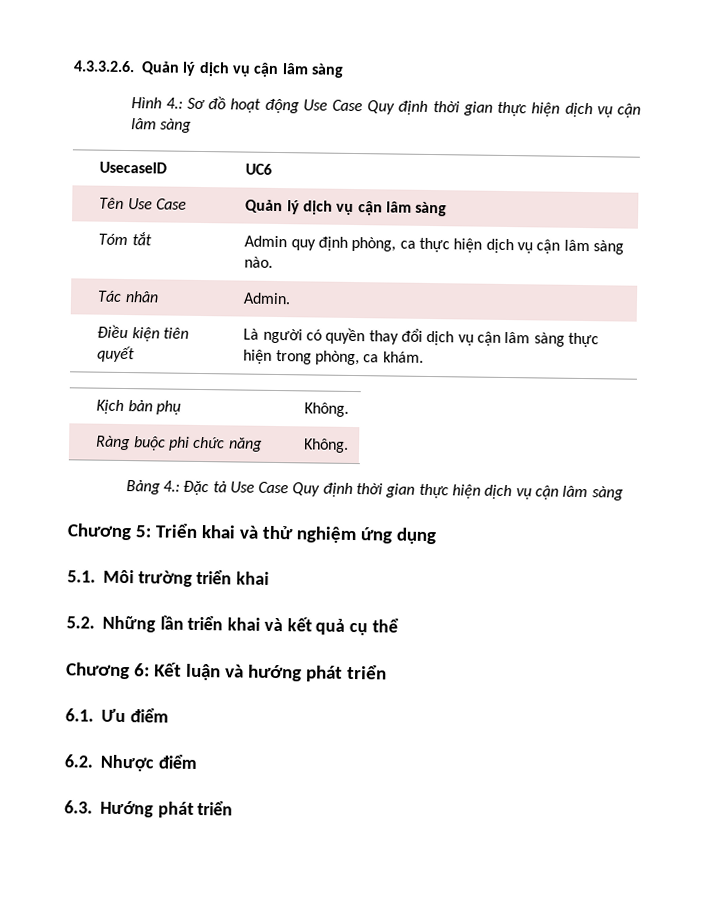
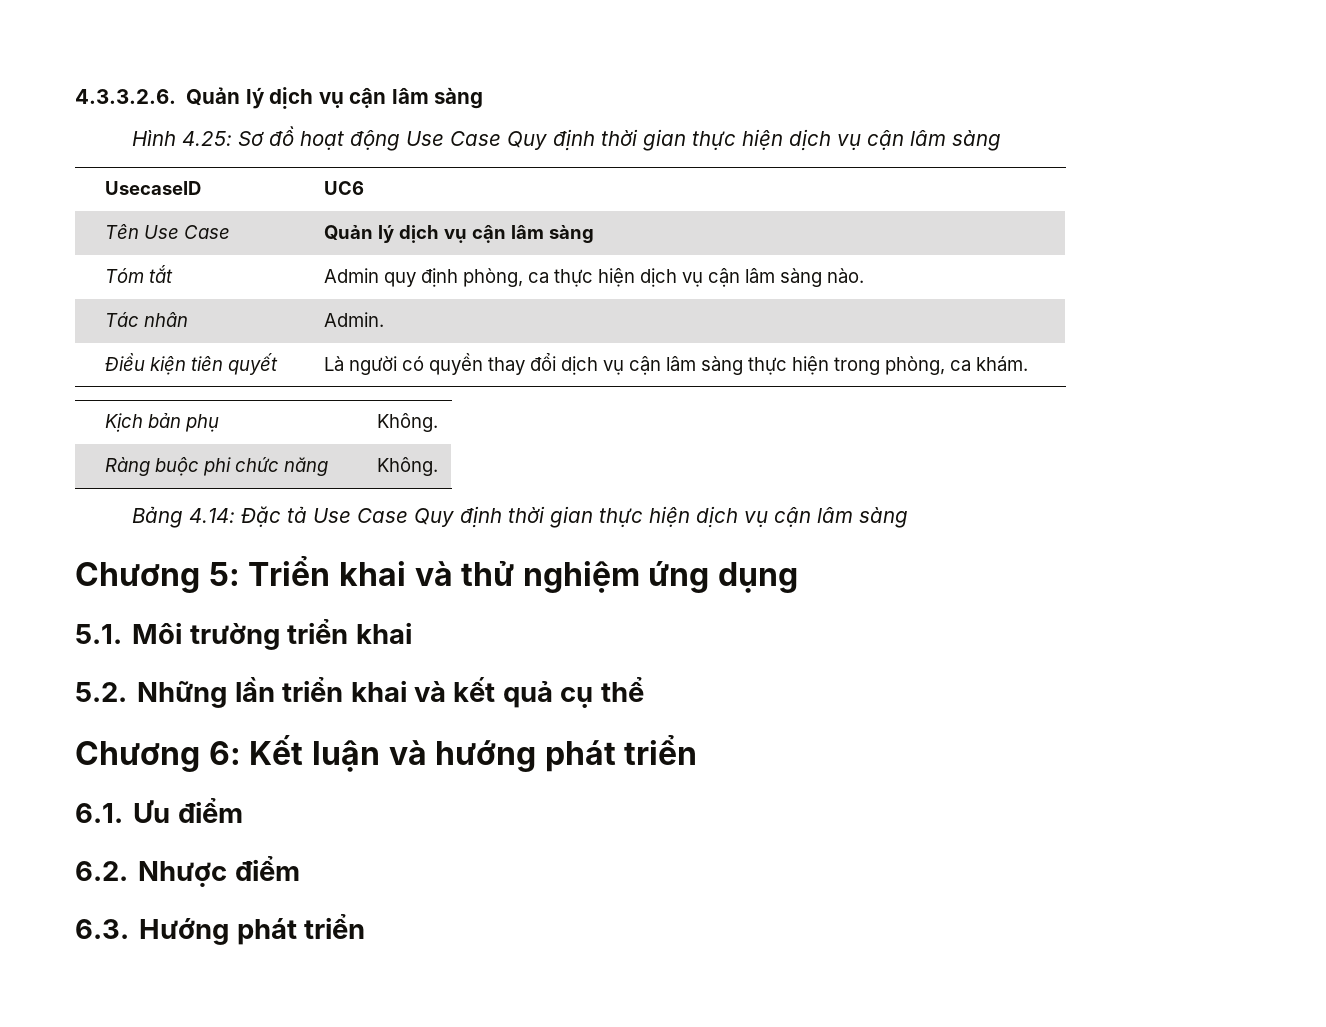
[165,97,183,109] 4.: -> [182,131,233,146] 4.25:
[162,480,180,492] 4.: -> [189,508,236,523] 4.14:

